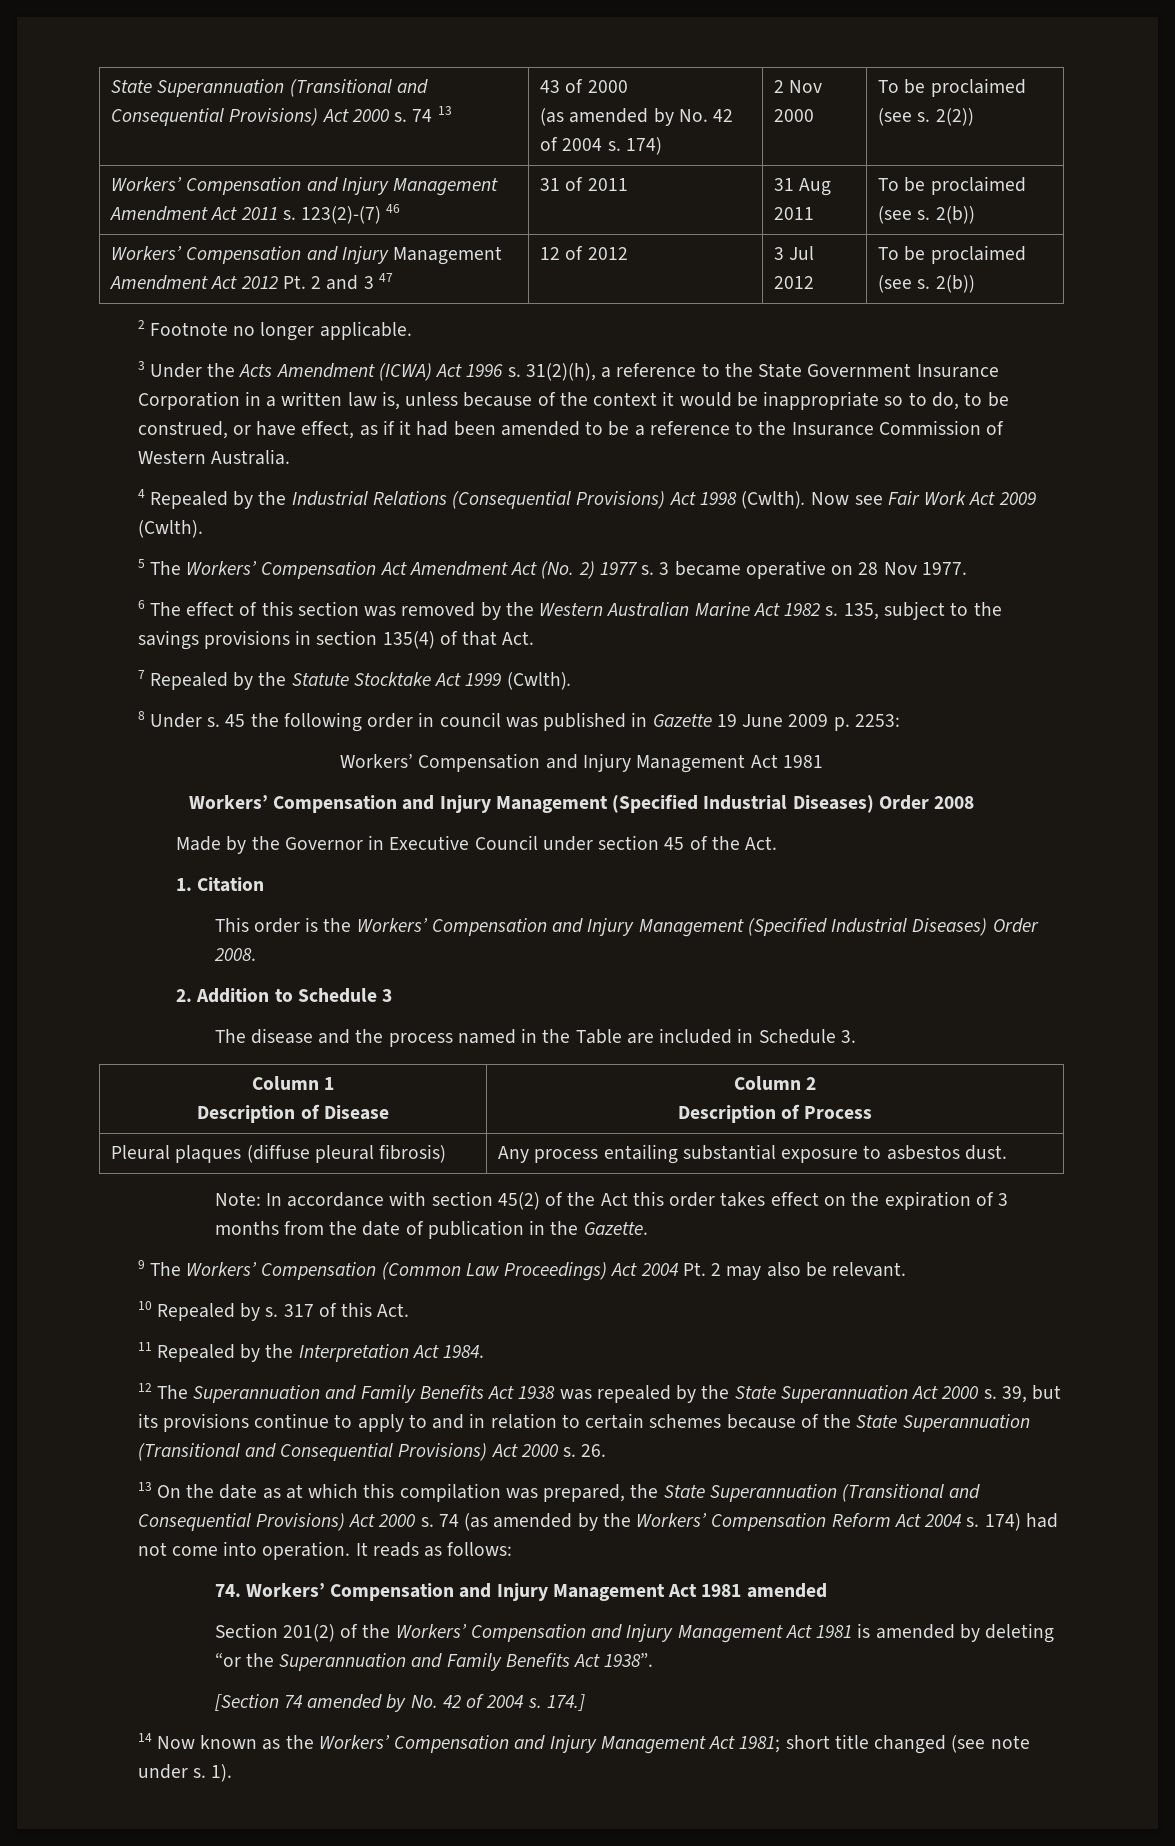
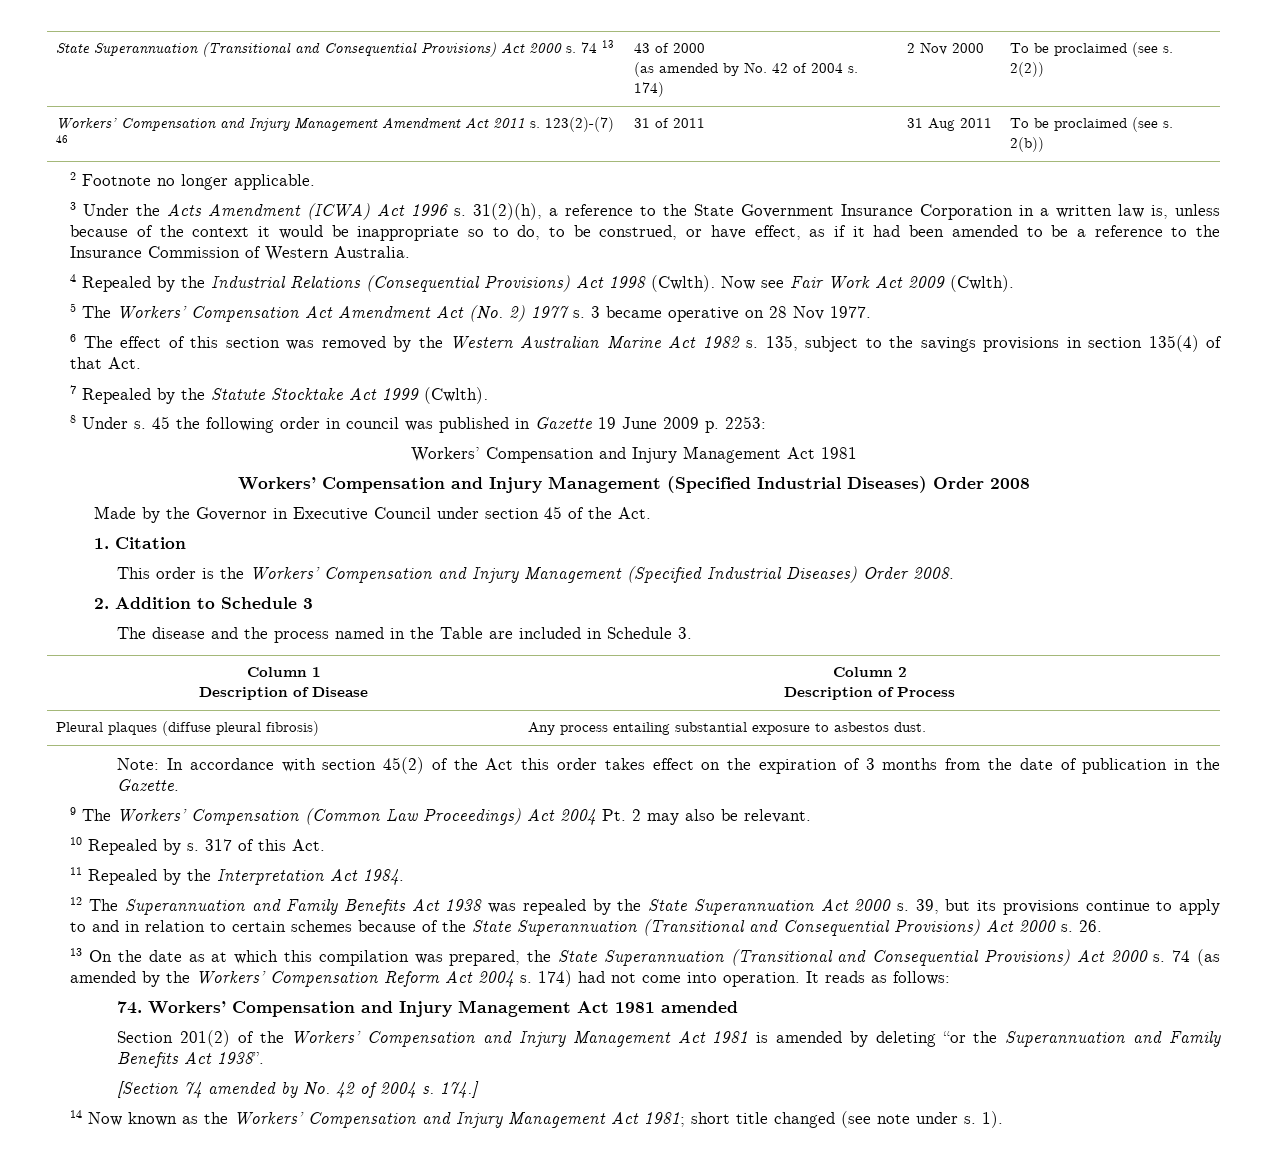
[111,246,503,265] [110,273,393,290] [540,246,628,260] [774,246,815,260] [774,276,815,289] [878,245,1026,264] [878,275,975,293] // Workers’ Compensation and Injury Management Amendment Act 2012 Pt. 2 and 3 47 | 12 of 2012 | 3 Jul 2012 | To be proclaimed (see s. 2(b)) -> (1045, 144) none

